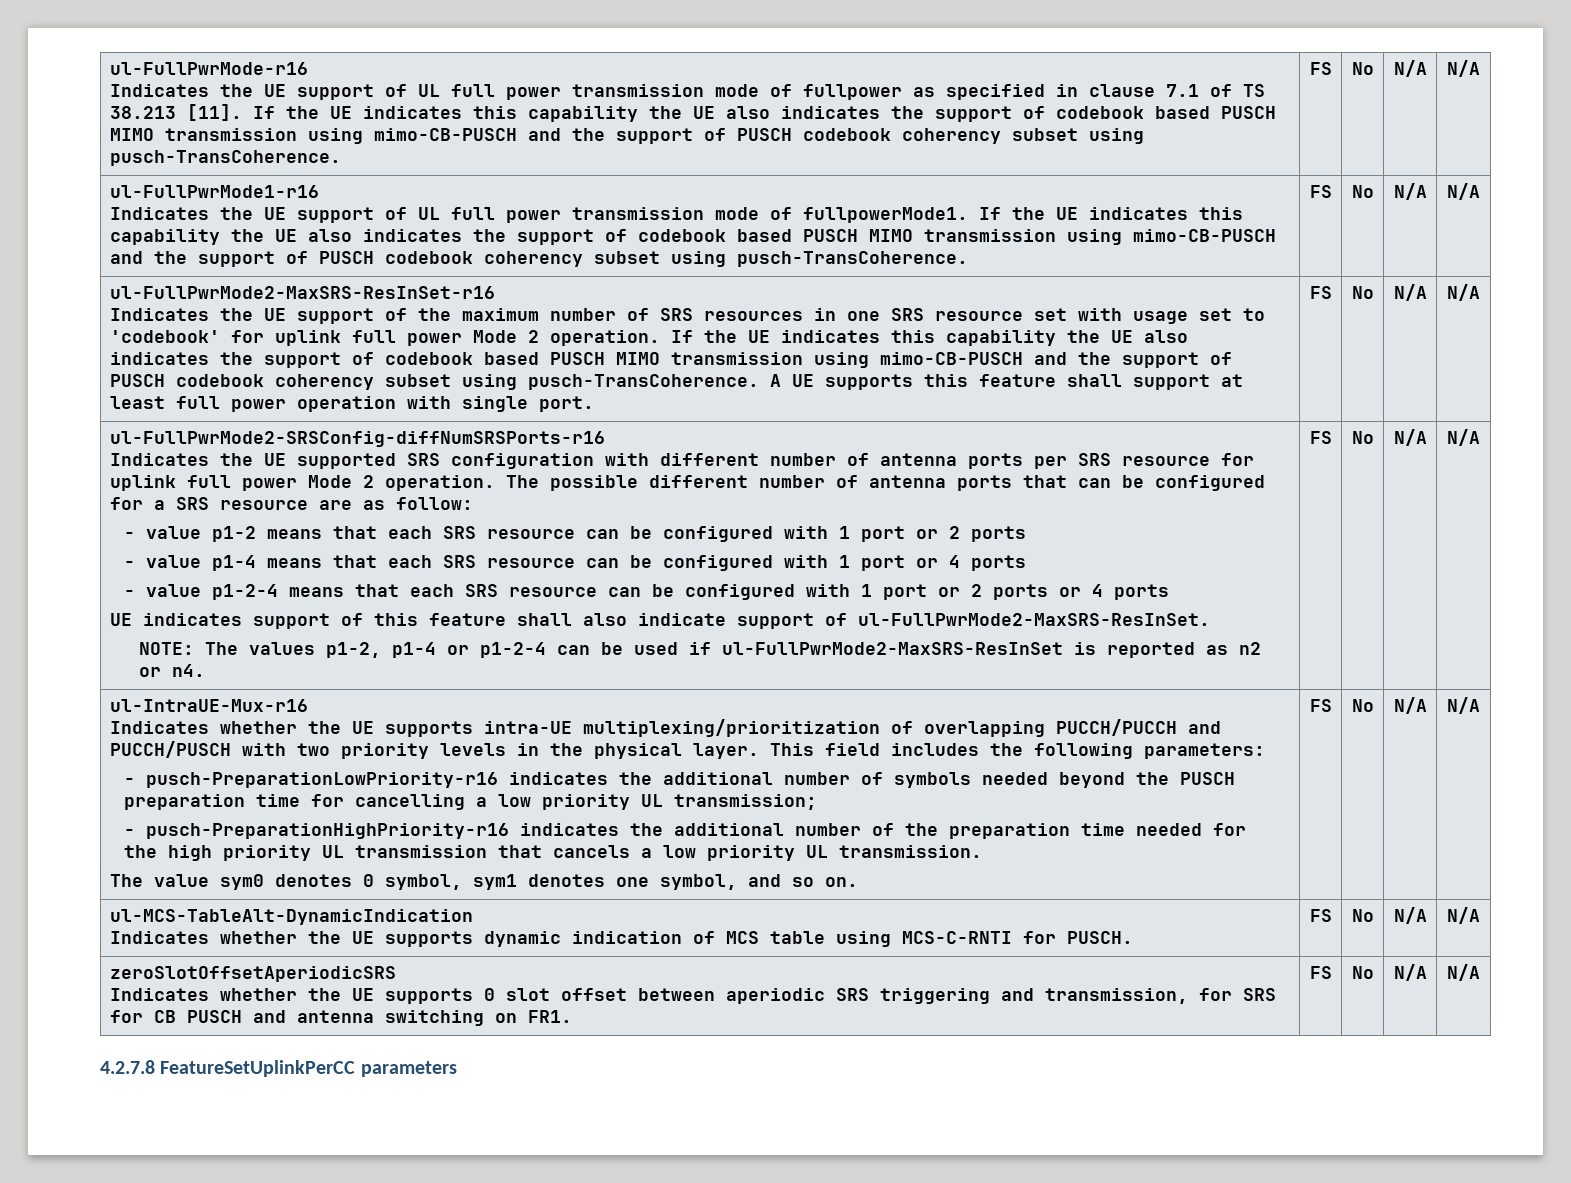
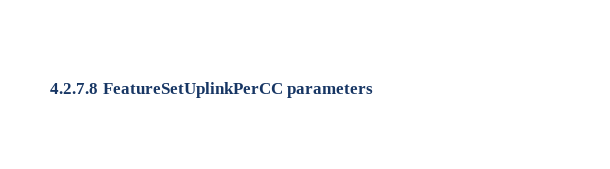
[109,62,308,75] [109,84,1265,100] [109,104,1276,122] [109,128,1144,144] [109,150,341,166] [1309,62,1332,75] [1351,62,1374,75] [1393,60,1427,77] [1447,60,1480,77] [109,185,319,198] [109,207,1243,223] [109,229,1276,245] [109,251,968,267] [1309,185,1332,198] [1351,185,1374,198] [1393,183,1427,200] [1447,183,1480,200] [109,286,495,299] [109,308,1265,324] [109,330,1188,346] [109,352,1232,368] [109,374,1243,390] [109,396,594,412] [1309,286,1332,299] [1351,286,1374,299] [1393,284,1427,301] [1447,284,1480,301] [109,431,605,447] [109,453,1254,469] [109,475,1265,491] [109,497,473,510] [124,526,1027,542] [124,555,1027,571] [124,584,1170,600] [109,613,1210,629] [139,642,1262,658] [139,664,206,677] [1309,431,1332,444] [1351,431,1374,444] [1393,429,1427,446] [1447,429,1480,446] [109,699,308,712] [109,719,1221,737] [109,741,1265,759] [124,772,1236,788] [124,794,818,810] [124,823,1247,839] [124,845,983,861] [109,874,858,890] [1309,699,1332,712] [1351,699,1374,712] [1393,697,1427,714] [1447,697,1480,714] [109,909,473,925] [109,931,1133,947] [1309,909,1332,922] [1351,909,1374,922] [1393,907,1427,924] [1447,907,1480,924] [109,966,396,982] [109,988,1276,1004] [109,1010,572,1026] [1309,966,1332,979] [1351,966,1374,979] [1393,964,1427,981] [1447,964,1480,981] ul-FullPwrMode-r16 // Indicates the UE support of UL full power transmission mode of fullpower as specified in clause 7.1 of TS 38.213 [11]. If the UE indicates this capability the UE also indicates the support of codebook based PUSCH MIMO transmission using mimo-CB-PUSCH and the support of PUSCH codebook coherency subset using pusch-TransCoherence. | FS | No | N/A | N/A // ul-FullPwrMode1-r16 // Indicates the UE support of UL full power transmission mode of fullpowerMode1. If the UE indicates this capability the UE also indicates the support of codebook based PUSCH MIMO transmission using mimo-CB-PUSCH and the support of PUSCH codebook coherency subset using pusch-TransCoherence. | FS | No | N/A | N/A // ul-FullPwrMode2-MaxSRS-ResInSet-r16 // Indicates the UE support of the maximum number of SRS resources in one SRS resource set with usage set to 'codebook' for uplink full power Mode 2 operation. If the UE indicates this capability the UE also indicates the support of codebook based PUSCH MIMO transmission using mimo-CB-PUSCH and the support of PUSCH codebook coherency subset using pusch-TransCoherence. A UE supports this feature shall support at least full power operation with single port. | FS | No | N/A | N/A // ul-FullPwrMode2-SRSConfig-diffNumSRSPorts-r16 // Indicates the UE supported SRS configuration with different number of antenna ports per SRS resource for uplink full power Mode 2 operation. The possible different number of antenna ports that can be configured for a SRS resource are as follow: // - value p1-2 means that each SRS resource can be configured with 1 port or 2 ports // - value p1-4 means that each SRS resource can be configured with 1 port or 4 ports // - value p1-2-4 means that each SRS resource can be configured with 1 port or 2 ports or 4 ports // UE indicates support of this feature shall also indicate support of ul-FullPwrMode2-MaxSRS-ResInSet. // NOTE: The values p1-2, p1-4 or p1-2-4 can be used if ul-FullPwrMode2-MaxSRS-ResInSet is reported as n2 or n4. | FS | No | N/A | N/A // ul-IntraUE-Mux-r16 // Indicates whether the UE supports intra-UE multiplexing/prioritization of overlapping PUCCH/PUCCH and PUCCH/PUSCH with two priority levels in the physical layer. This field includes the following parameters: // - pusch-PreparationLowPriority-r16 indicates the additional number of symbols needed beyond the PUSCH preparation time for cancelling a low priority UL transmission; // - pusch-PreparationHighPriority-r16 indicates the additional number of the preparation time needed for the high priority UL transmission that cancels a low priority UL transmission. // The value sym0 denotes 0 symbol, sym1 denotes one symbol, and so on. | FS | No | N/A | N/A // ul-MCS-TableAlt-DynamicIndication // Indicates whether the UE supports dynamic indication of MCS table using MCS-C-RNTI for PUSCH. | FS | No | N/A | N/A // zeroSlotOffsetAperiodicSRS // Indicates whether the UE supports 0 slot offset between aperiodic SRS triggering and transmission, for SRS for CB PUSCH and antenna switching on FR1. | FS | No | N/A | N/A // -> (50, 88) none

